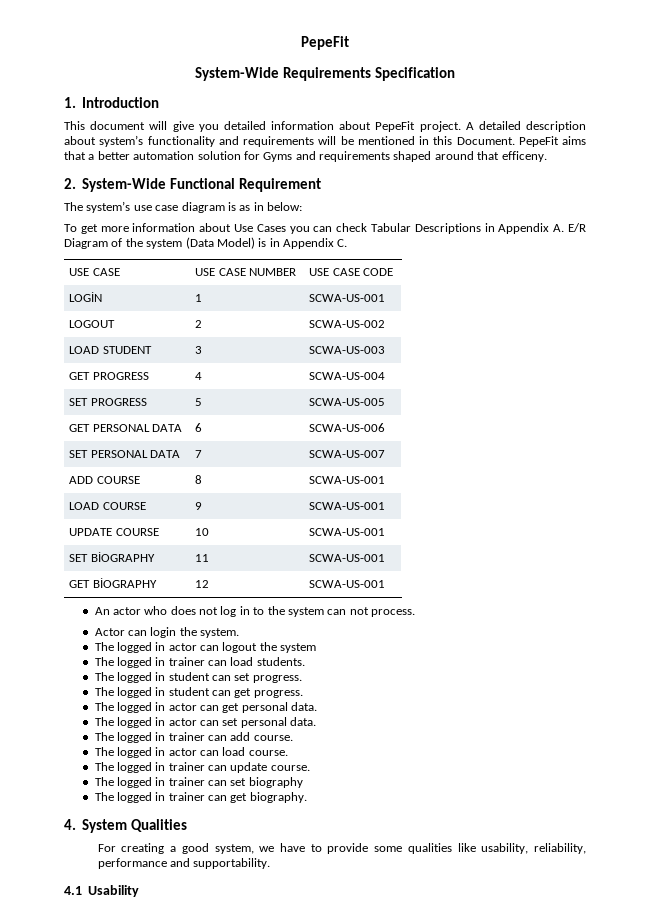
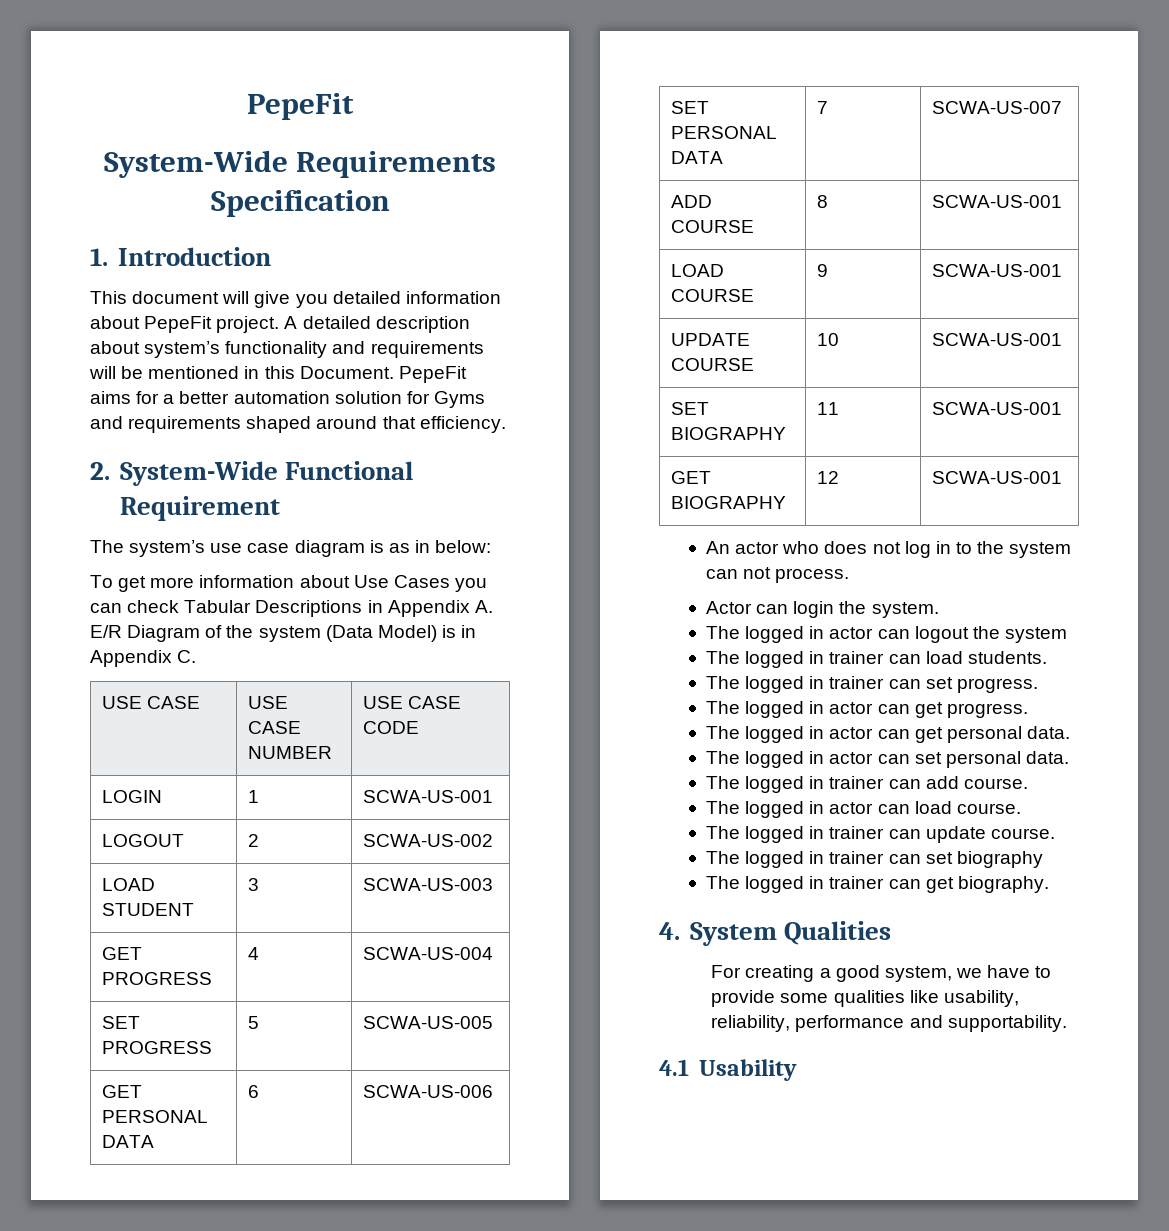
[64,151,86,160] that -> [136,391,160,404] for
[501,151,547,162] efficeny. -> [419,416,506,433] efficiency.
[69,292,103,302] LOGİN -> [102,790,163,803] LOGIN
[90,552,155,562] BİOGRAPHY -> [671,427,787,440] BIOGRAPHY
[92,578,157,588] BİOGRAPHY -> [671,496,787,509] BIOGRAPHY
[168,672,210,681] student -> [829,676,885,689] trainer
[168,687,210,696] student -> [829,702,874,714] actor

